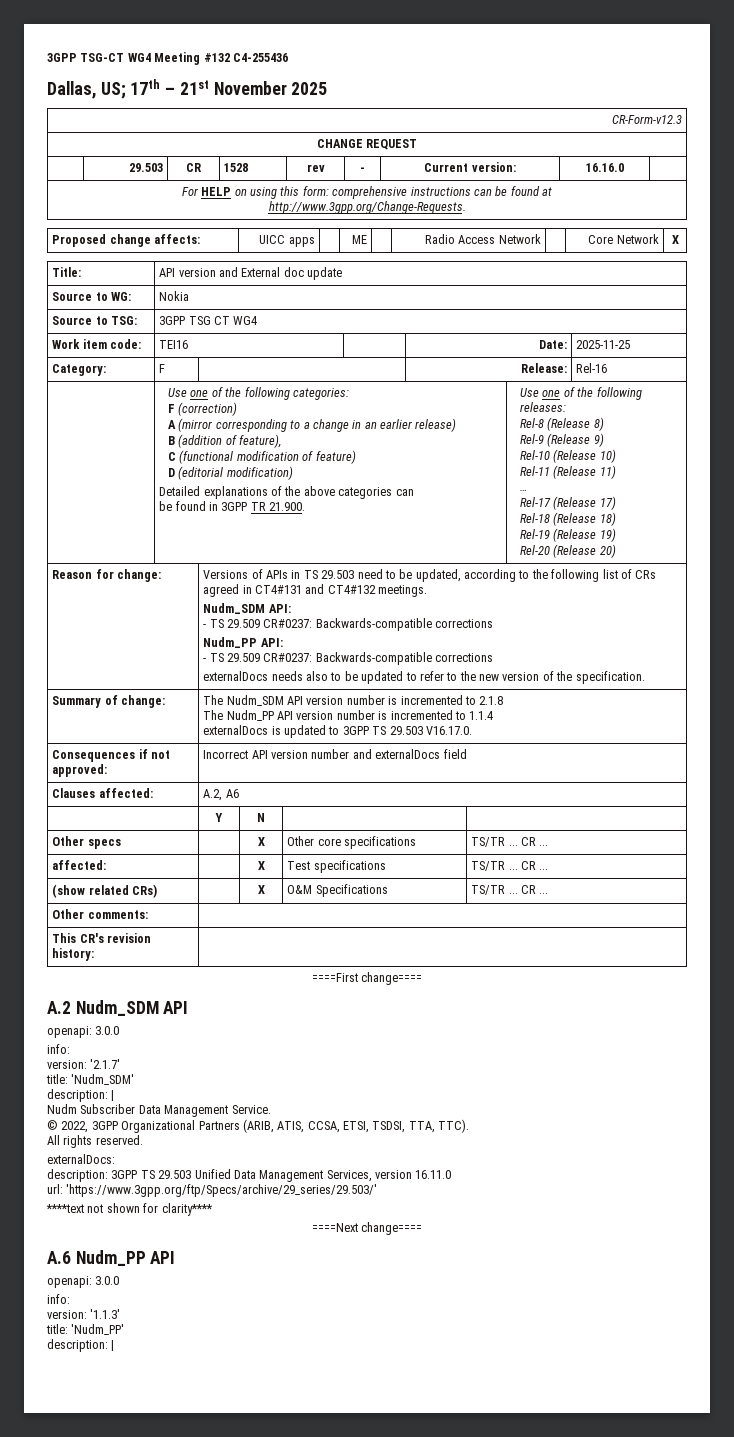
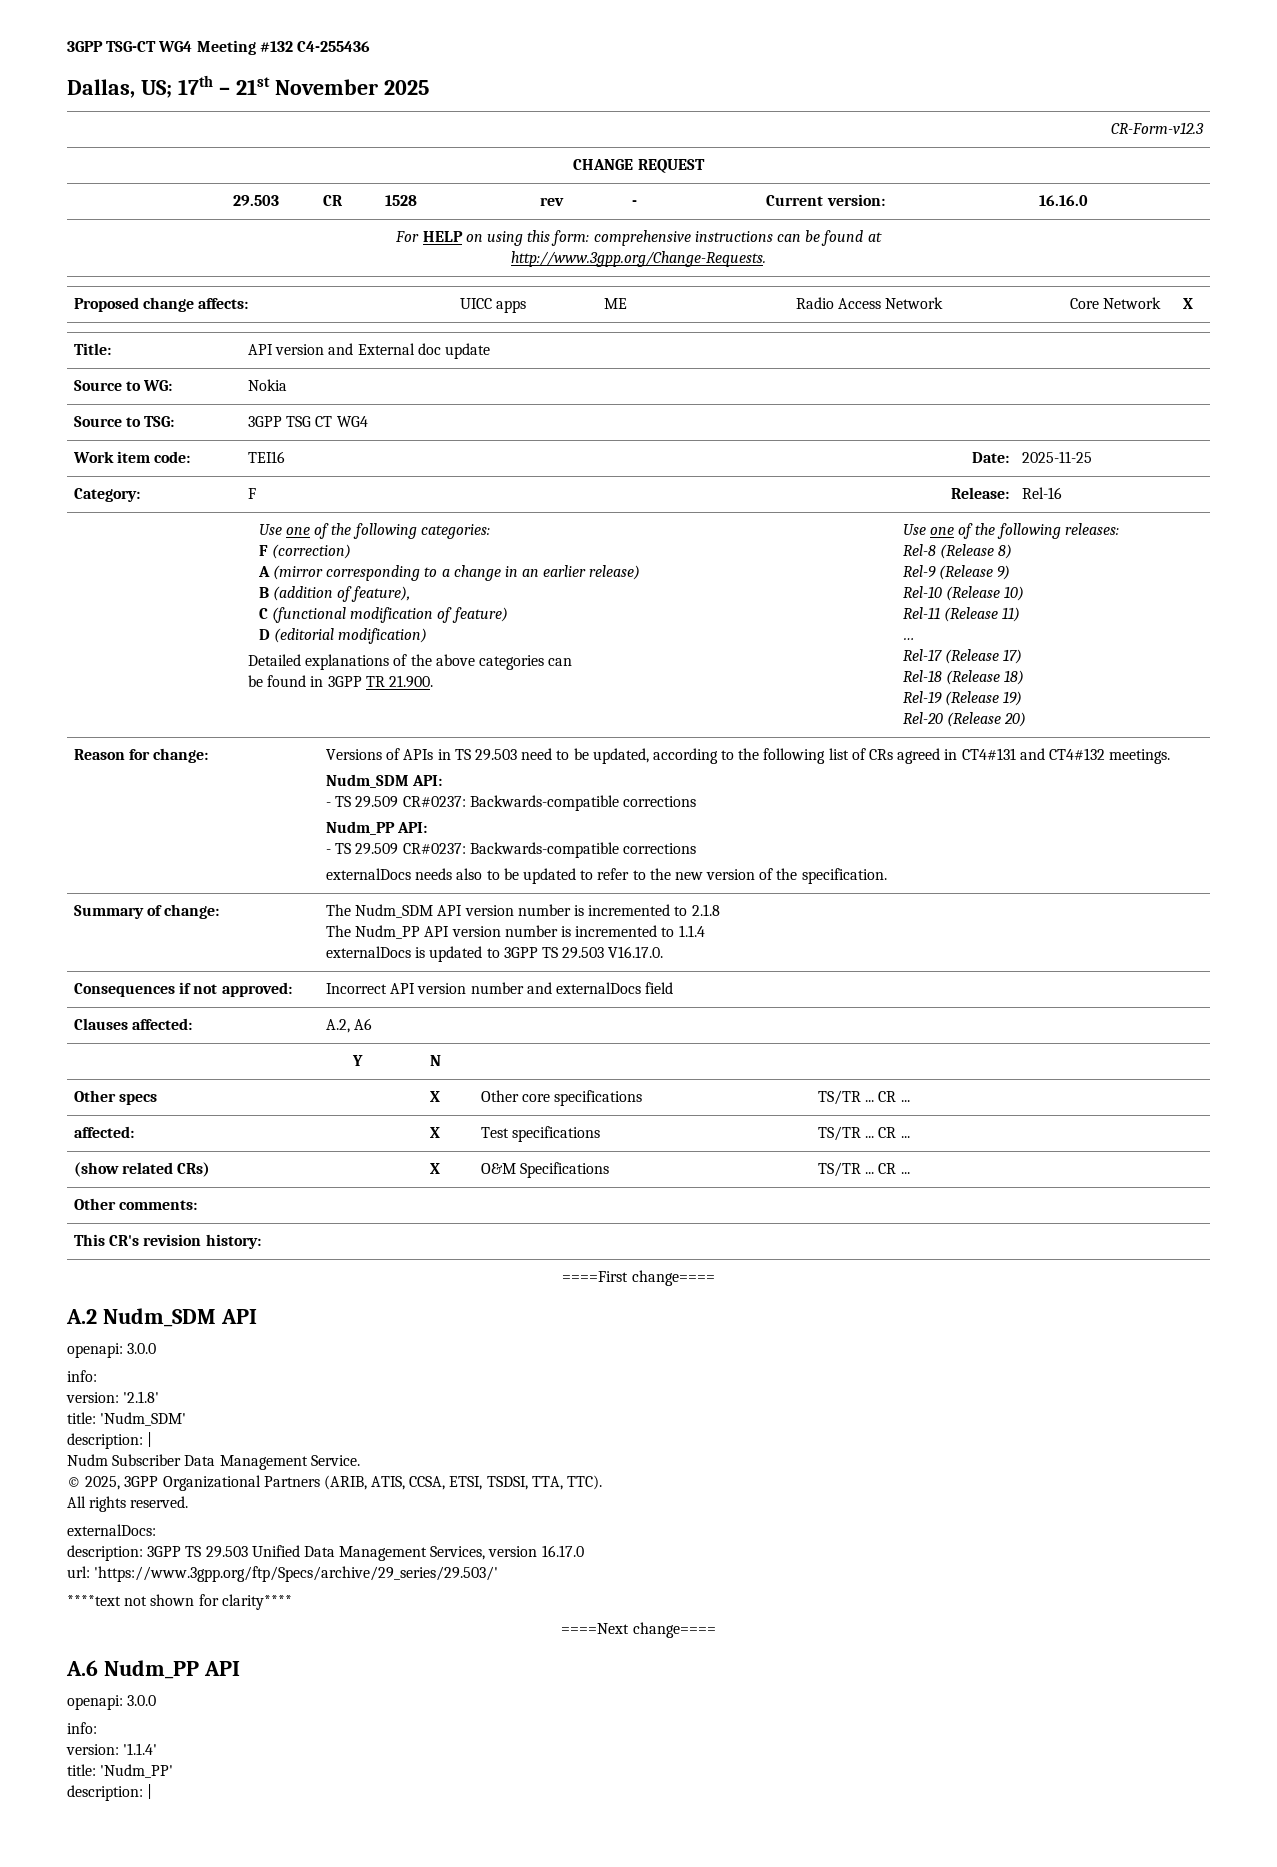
[90,1059,121,1069] '2.1.7' -> [123,1391,160,1403] '2.1.8'
[61,1121,89,1133] 2022, -> [85,1476,121,1490] 2025,
[415,1170,452,1179] 16.11.0 -> [541,1545,584,1557] 16.17.0
[90,1309,121,1319] '1.1.3' -> [123,1743,158,1755] '1.1.4'

